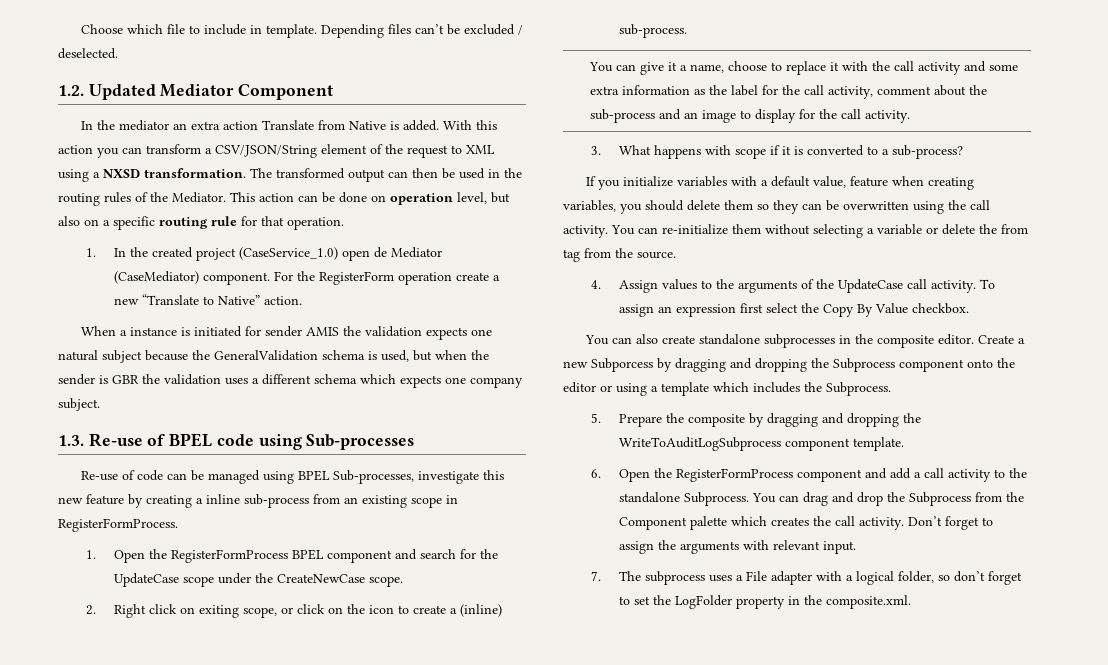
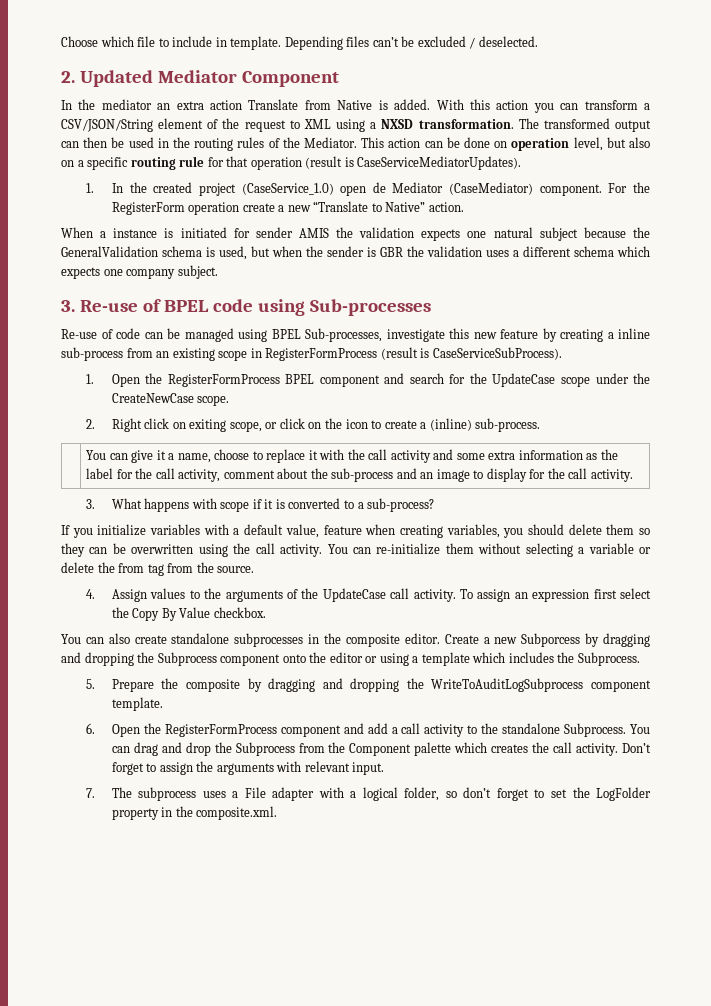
[58,85,84,96] 1.2. -> [61,71,75,83] 2.
[287,217,344,230] operation. -> [250,156,522,170] operation (result is CaseServiceMediatorUpdates).
[58,435,84,446] 1.3. -> [61,300,75,312] 3.
[58,518,178,532] RegisterFormProcess. -> [265,347,562,361] RegisterFormProcess (result is CaseServiceSubProcess).

